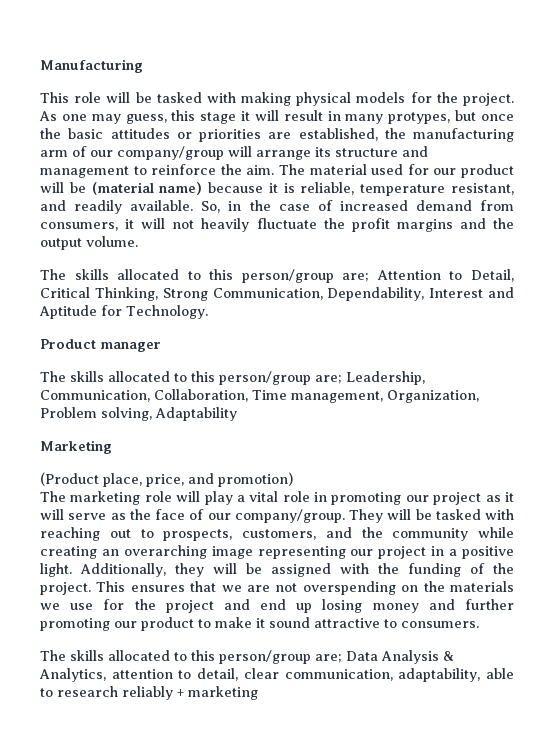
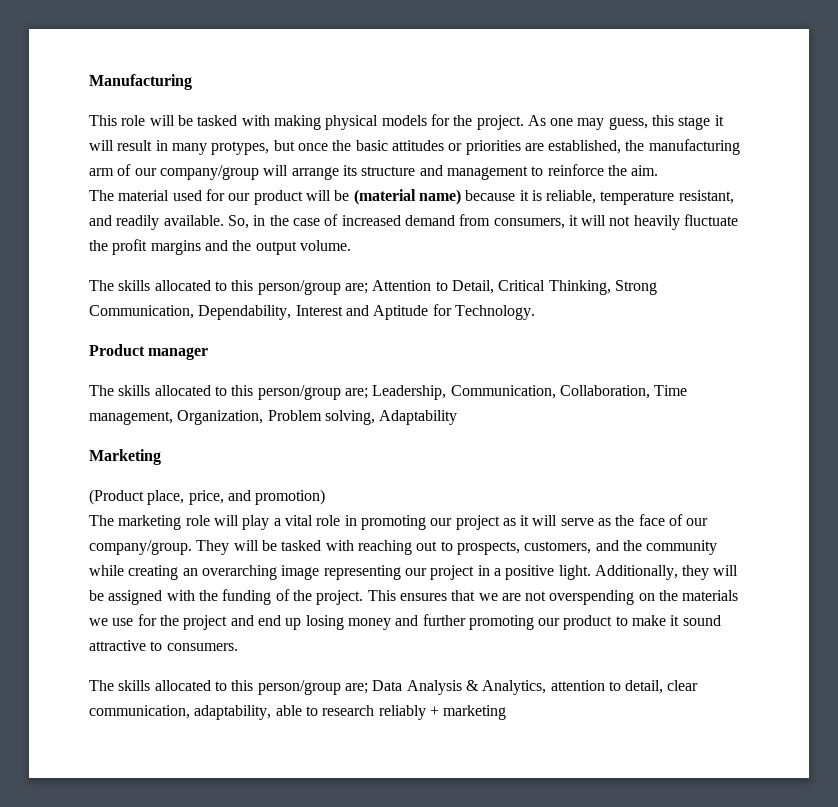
(275, 170) none -> (659, 170) //

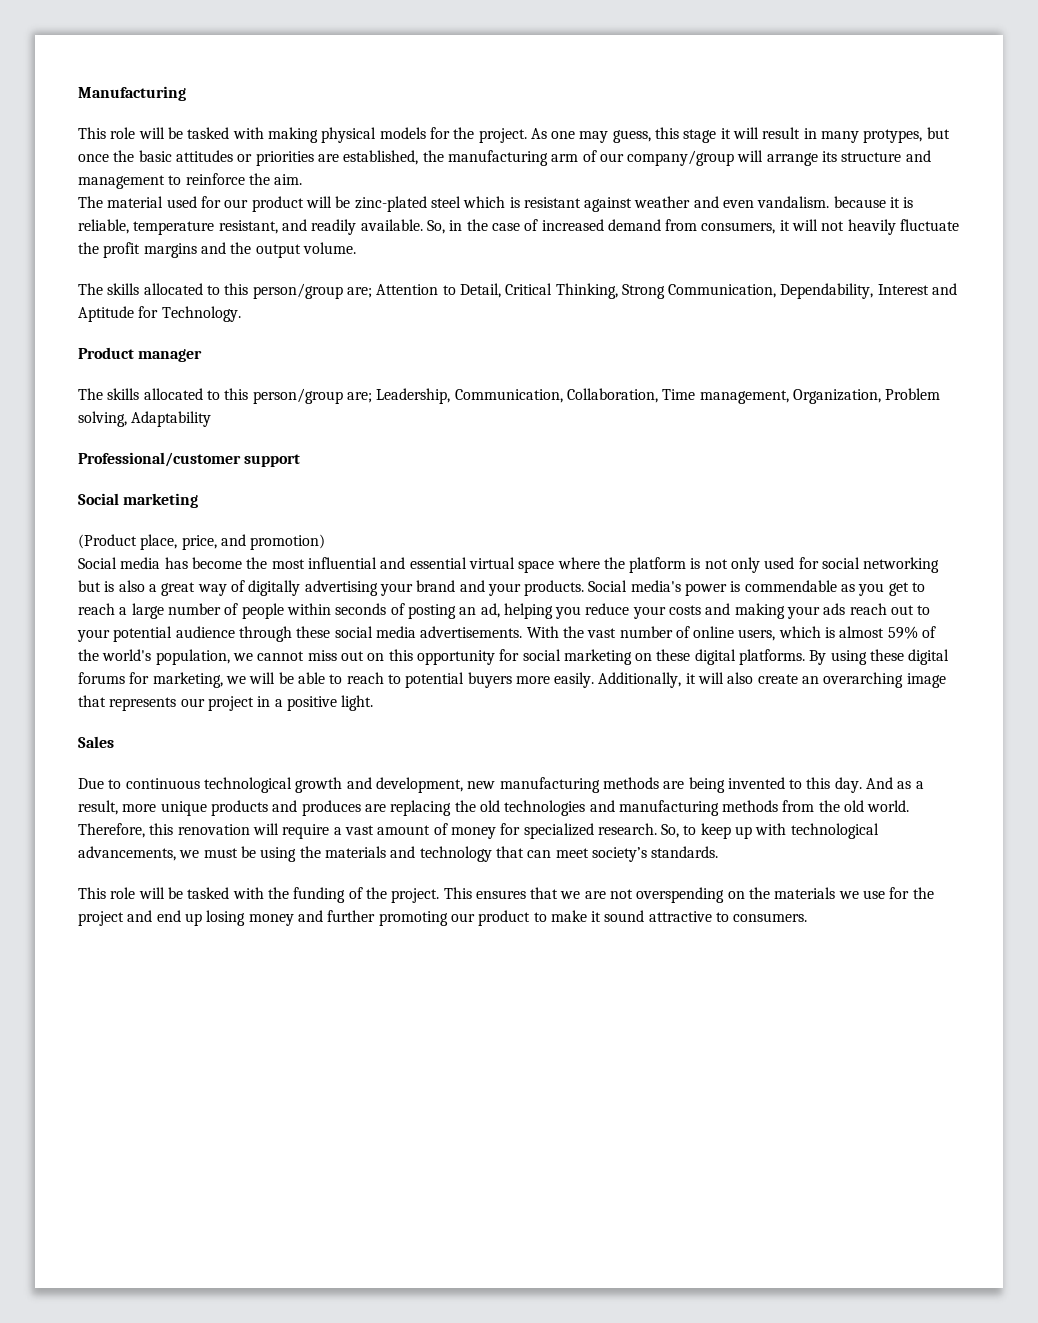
[353,189,461,205] (material name) -> [354,196,830,212] zinc-plated steel which is resistant against weather and even vandalism.
[89,449,161,465] Marketing -> [78,452,301,467] [78,493,199,508] Professional/customer support // Social marketing
[89,514,709,530] [89,540,718,555] [89,565,179,580] The marketing role will play a vital role in promoting our project as it will serve as the face of our company/group. They will be tasked with reaching out to prospects, customers, and the community while creating -> [78,557,940,573] [78,580,926,596] [78,603,931,619] [77,626,937,642] [78,649,950,665] [78,672,798,688] Social media has become the most influential and essential virtual space where the platform is not only used for social networking but is also a great way of digitally advertising your brand and your products. Social media's power is commendable as you get to reach a large number of people within seconds of posting an ad, helping you reduce your costs and making your ads reach out to your potential audience through these social media advertisements. With the vast number of online users, which is almost 59% of the world's population, we cannot miss out on this opportunity for social marketing on these digital platforms. By using these digital forums for marketing, we will be able to reach to potential buyers more easily. Additionally, it will also create
[323,565,401,580] representing -> [78,695,177,711] that represents
[594,565,739,580] [89,590,163,605] Additionally, they will be assigned -> [78,736,114,748] [78,777,924,793] [78,800,910,816] [78,823,879,839] [78,846,719,862] [78,887,230,899] // Sales // Due to continuous technological growth and development, new manufacturing methods are being invented to this day. And as a result, more unique products and produces are replacing the old technologies and manufacturing methods from the old world. Therefore, this renovation will require a vast amount of money for specialized research. So, to keep up with technological advancements, we must be using the materials and technology that can meet society’s standards. // This role will be tasked
[89,680,699,695] [89,705,507,720] // The skills allocated to this person/group are; Data Analysis & Analytics, attention to detail, clear communication, adaptability, able to research reliably + marketing -> (808, 917) none

